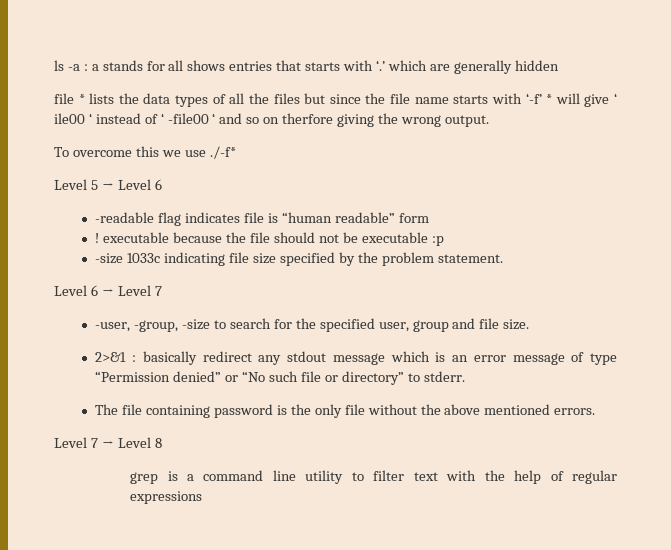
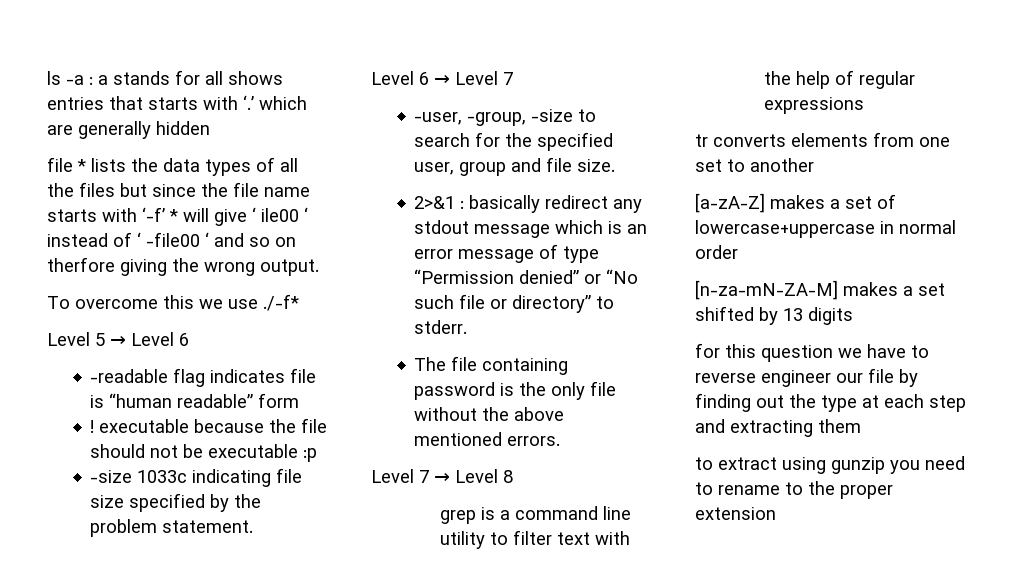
(203, 497) none -> [695,132,950,147] [695,158,814,172] [695,193,896,213] [695,220,956,238] [695,245,738,259] [695,280,945,300] [695,306,853,325] [695,343,929,362] [695,368,918,387] [695,393,966,412] [695,419,861,437] [695,456,965,474] [695,481,893,499] [695,507,776,520] // tr converts elements from one set to another // [a-zA-Z] makes a set of lowercase+uppercase in normal order // [n-za-mN-ZA-M] makes a set shifted by 13 digits // for this question we have to reverse engineer our file by finding out the type at each step and extracting them // to extract using gunzip you need to rename to the proper extension

